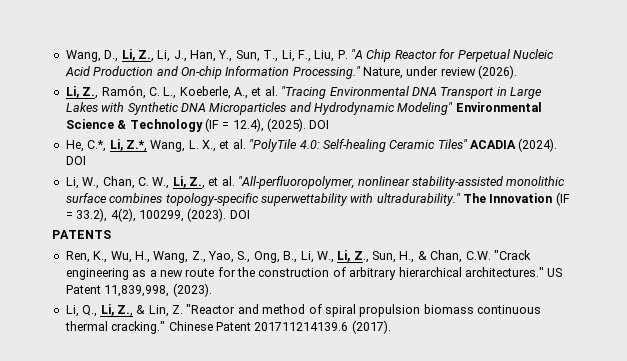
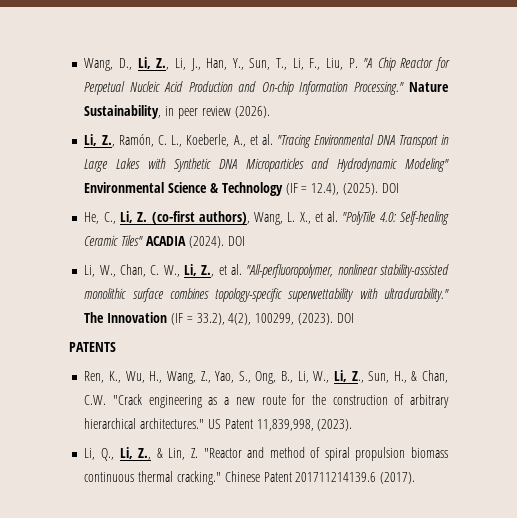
[363,66,439,79] Nature, under -> [408,82,449,92] [84,105,198,119] Nature Sustainability, in peer
[87,139,147,152] C.*, Li, Z.*, -> [103,211,250,224] C., Li, Z. (co-first authors),

